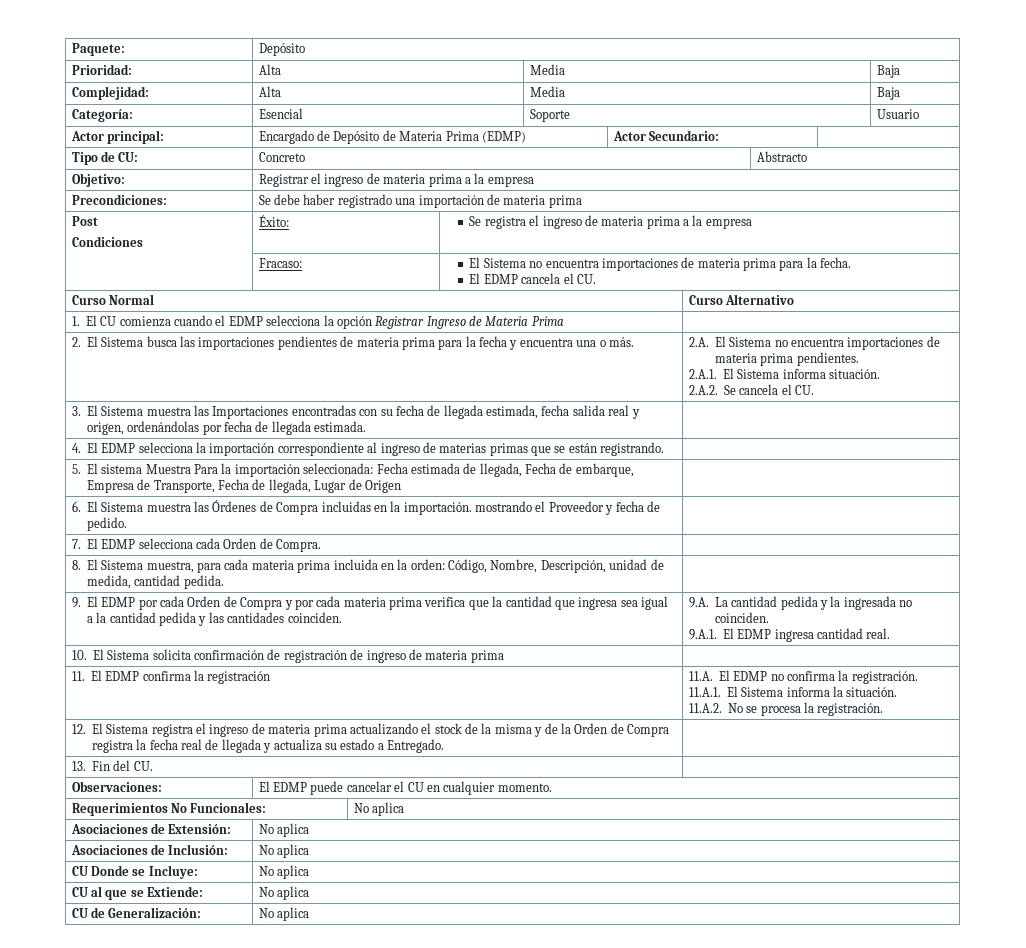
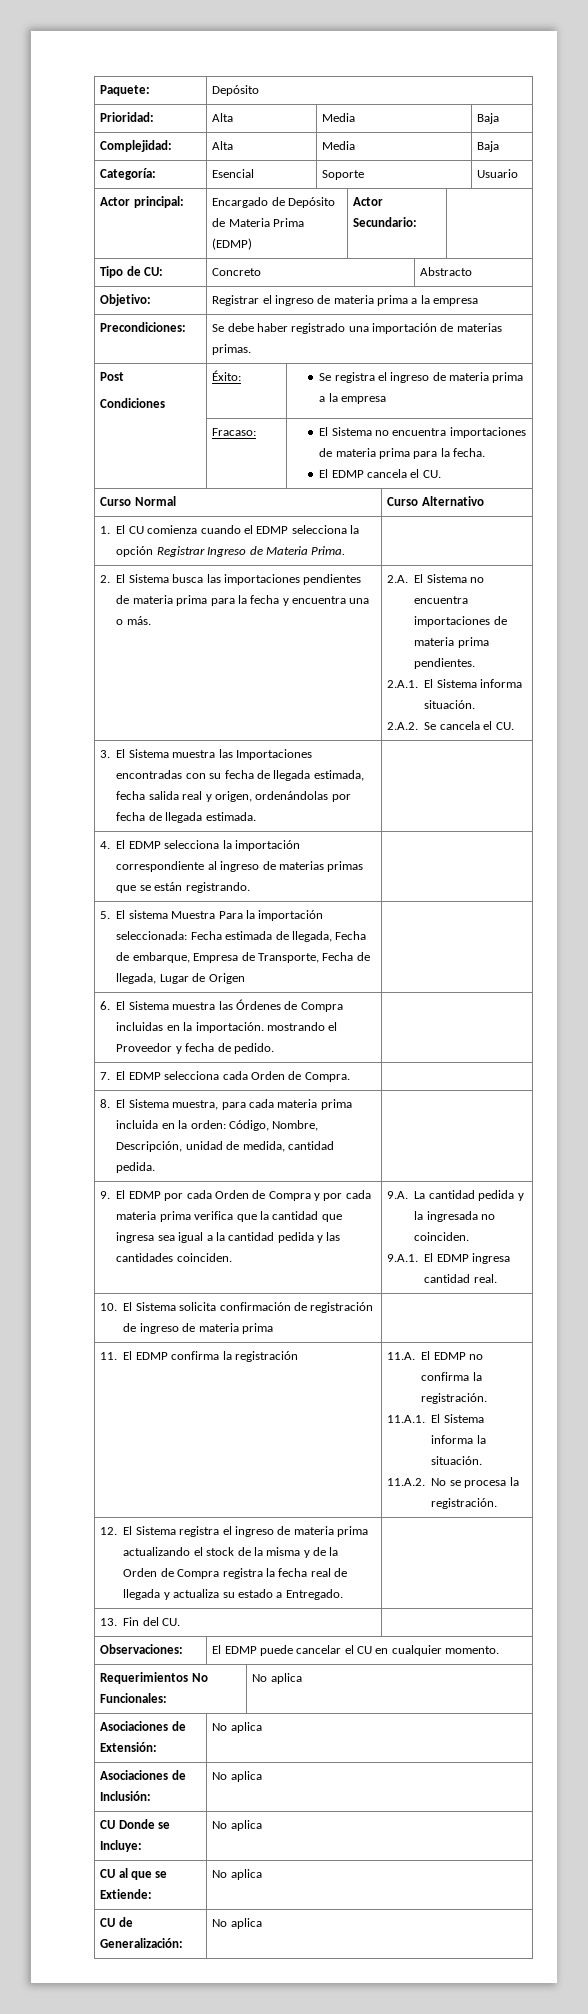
[503,195,582,208] materia prima -> [456,323,502,332] [212,344,252,355] materias primas.
[531,316,564,326] Prima -> [311,546,346,555] Prima.

